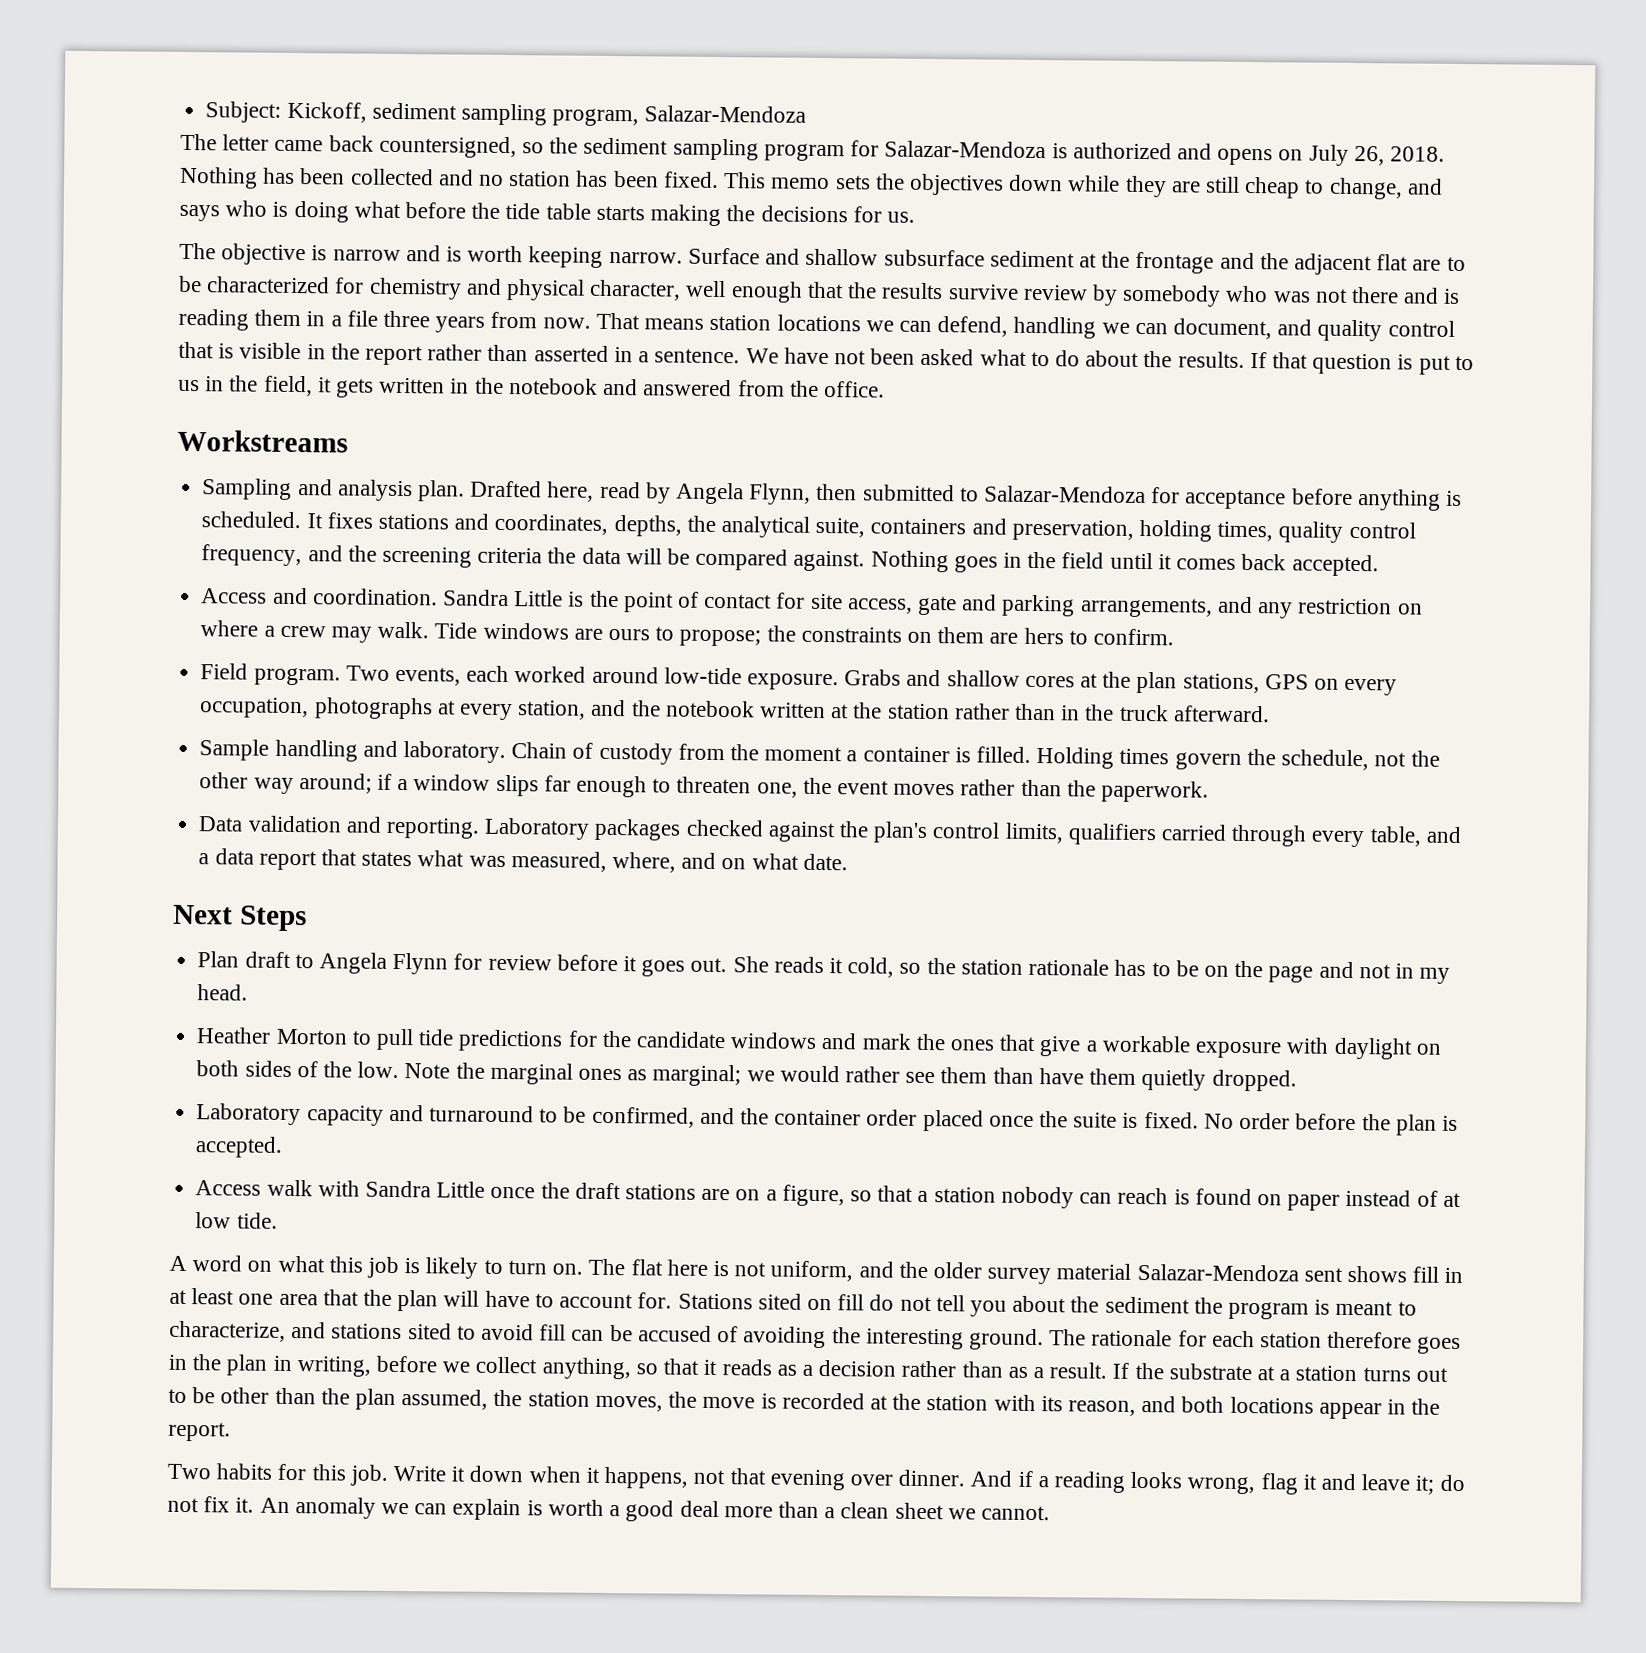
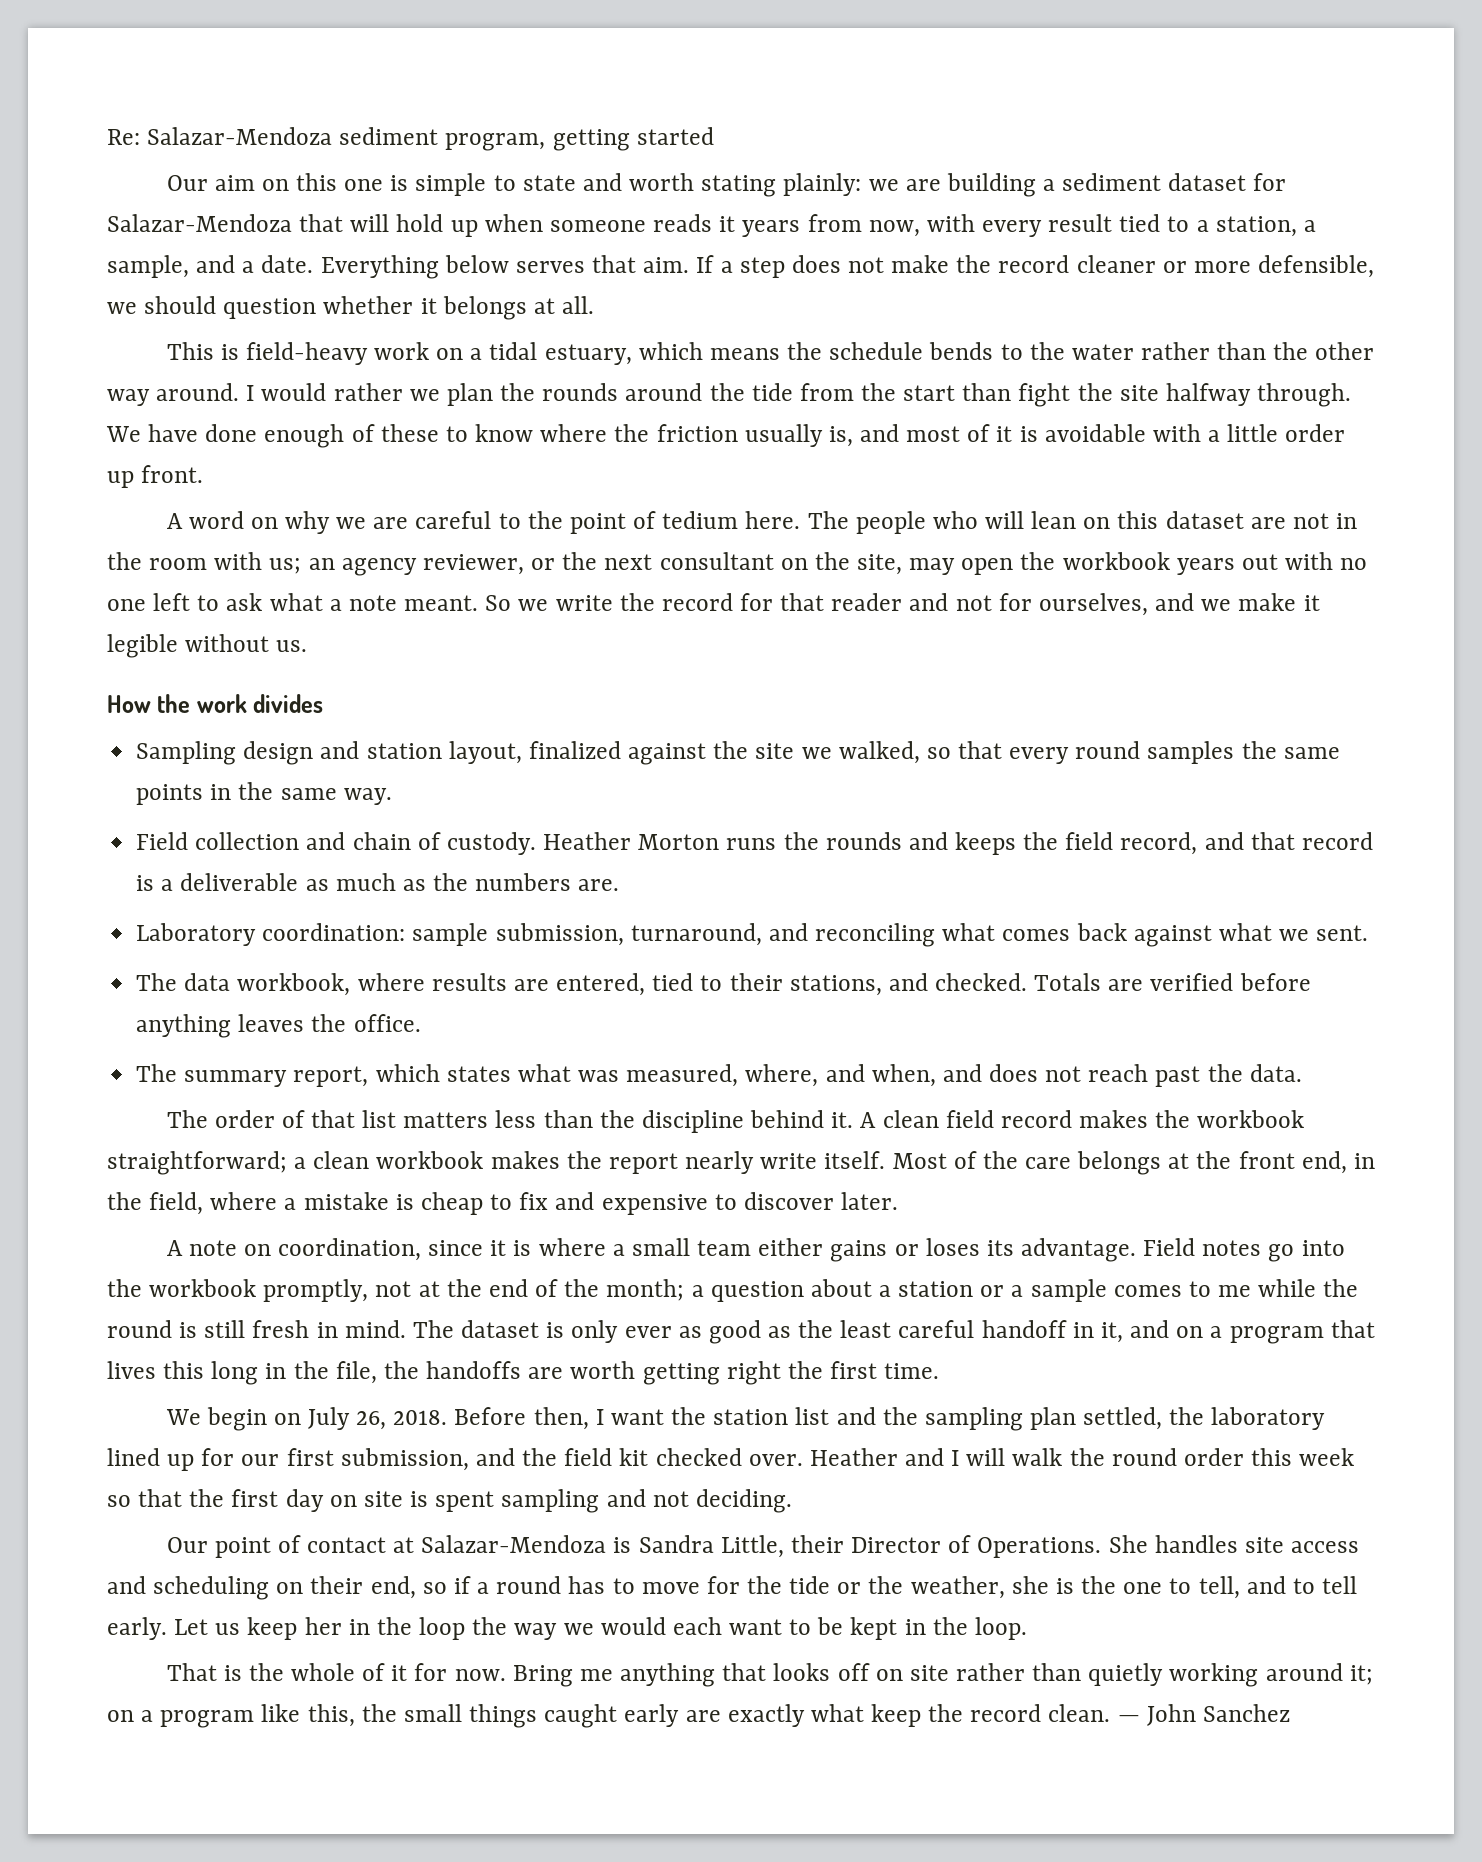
[205,101,807,127] [180,133,1445,166] [179,166,1443,200] [179,200,915,227] [179,242,1466,276] [179,275,1461,307] [178,308,1455,342] [178,341,1474,375] [178,375,885,398] [177,429,348,453] [202,478,1463,511] [201,511,1416,543] [201,544,1379,577] [201,587,1423,619] [200,620,1175,647] [200,663,1398,696] [200,697,1270,723] [199,739,1440,771] [199,772,1210,803] [198,815,1462,848] [198,848,357,871] Subject: Kickoff, sediment sampling program, Salazar-Mendoza // The letter came back countersigned, so the sediment sampling program for Salazar-Mendoza is authorized and opens on July 26, 2018. Nothing has been collected and no station has been fixed. This memo sets the objectives down while they are still cheap to change, and says who is doing what before the tide table starts making the decisions for us. // The objective is narrow and is worth keeping narrow. Surface and shallow subsurface sediment at the frontage and the adjacent flat are to be characterized for chemistry and physical character, well enough that the results survive review by somebody who was not there and is reading them in a file three years from now. That means station locations we can defend, handling we can document, and quality control that is visible in the report rather than asserted in a sentence. We have not been asked what to do about the results. If that question is put to us in the field, it gets written in the notebook and answered from the office. // Workstreams // Sampling and analysis plan. Drafted here, read by Angela Flynn, then submitted to Salazar-Mendoza for acceptance before anything is scheduled. It fixes stations and coordinates, depths, the analytical suite, containers and preservation, holding times, quality control frequency, and the screening criteria the data will be compared against. Nothing goes in the field until it comes back accepted. // Access and coordination. Sandra Little is the point of contact for site access, gate and parking arrangements, and any restriction on where a crew may walk. Tide windows are ours to propose; the constraints on them are hers to confirm. // Field program. Two events, each worked around low-tide exposure. Grabs and shallow cores at the plan stations, GPS on every occupation, photographs at every station, and the notebook written at the station rather than in the truck afterward. // Sample handling and laboratory. Chain of custody from the moment a container is filled. Holding times govern the schedule, not the other way around; if a window slips far enough to threaten one, the event moves rather than the paperwork. // Data validation and reporting. Laboratory packages checked against the plan's control limits, qualifiers carried through every table, and a data report that -> [107,127,714,151] [166,173,1287,197] [107,214,1316,237] [107,255,1375,279] [107,296,595,320] [166,342,1375,365] [107,383,1352,407] [106,424,1346,448] [107,465,204,488] [166,511,1358,534] [107,552,1368,576] [107,593,1320,616] [107,634,308,658] [107,694,324,713] [136,741,1340,765] [136,782,392,805] [136,832,1373,855] [136,873,620,891] [136,923,1369,947] [136,973,1311,996] [136,1014,421,1038] [136,1064,440,1087] Re: Salazar-Mendoza sediment program, getting started // Our aim on this one is simple to state and worth stating plainly: we are building a sediment dataset for Salazar-Mendoza that will hold up when someone reads it years from now, with every result tied to a station, a sample, and a date. Everything below serves that aim. If a step does not make the record cleaner or more defensible, we should question whether it belongs at all. // This is field-heavy work on a tidal estuary, which means the schedule bends to the water rather than the other way around. I would rather we plan the rounds around the tide from the start than fight the site halfway through. We have done enough of these to know where the friction usually is, and most of it is avoidable with a little order up front. // A word on why we are careful to the point of tedium here. The people who will lean on this dataset are not in the room with us; an agency reviewer, or the next consultant on the site, may open the workbook years out with no one left to ask what a note meant. So we write the record for that reader and not for ourselves, and we make it legible without us. // How the work divides // Sampling design and station layout, finalized against the site we walked, so that every round samples the same points in the same way. // Field collection and chain of custody. Heather Morton runs the rounds and keeps the field record, and that record is a deliverable as much as the numbers are. // Laboratory coordination: sample submission, turnaround, and reconciling what comes back against what we sent. // The data workbook, where results are entered, tied to their stations, and checked. Totals are verified before anything leaves the office. // The summary report, which
[721,853,848,871] [173,904,307,932] [197,951,1451,984] [197,984,249,1001] [196,1027,1441,1060] [196,1060,1297,1092] [196,1103,1458,1136] [195,1136,284,1158] [195,1179,1461,1211] [195,1212,278,1229] [169,1255,1464,1285] [169,1288,1417,1320] [169,1320,1462,1355] [168,1354,1448,1382] [168,1387,1441,1420] [168,1421,231,1442] [167,1463,1465,1495] [167,1496,1050,1522] on what date. // Next Steps // Plan draft to Angela Flynn for review before it goes out. She reads it cold, so the station rationale has to be on the page and not in my head. // Heather Morton to pull tide predictions for the candidate windows and mark the ones that give a workable exposure with daylight on both sides of the low. Note the marginal ones as marginal; we would rather see them than have them quietly dropped. // Laboratory capacity and turnaround to be confirmed, and the container order placed once the suite is fixed. No order before the plan is accepted. // Access walk with Sandra Little once the draft stations are on a figure, so that a station nobody can reach is found on paper instead of at low tide. // A word on what this job is likely to turn on. The flat here is not uniform, and the older survey material Salazar-Mendoza sent shows fill in at least one area that the plan will have to account for. Stations sited on fill do not tell you about the sediment the program is meant to characterize, and stations sited to avoid fill can be accused of avoiding the interesting ground. The rationale for each station therefore goes in the plan in writing, before we collect anything, so that it reads as a decision rather than as a result. If the substrate at a station turns out to be other than the plan assumed, the station moves, the move is recorded at the station with its reason, and both locations appear in the report. // Two habits for this job. Write it down when it happens, not that evening over dinner. And if a reading looks wrong, flag it and leave it; do not fix it. An anomaly we can explain is worth a good deal more than a clean sheet we cannot. -> [871,1064,1302,1087] [166,1110,1305,1133] [107,1151,1375,1175] [107,1192,899,1215] [166,1238,1345,1262] [107,1279,1359,1302] [107,1320,1375,1344] [107,1361,940,1385] [165,1407,1326,1431] [107,1448,1355,1471] [107,1489,792,1513] [166,1535,1359,1558] [107,1576,1358,1600] [107,1617,1027,1640] [166,1663,1373,1687] [107,1704,1290,1728] when, and does not reach past the data. // The order of that list matters less than the discipline behind it. A clean field record makes the workbook straightforward; a clean workbook makes the report nearly write itself. Most of the care belongs at the front end, in the field, where a mistake is cheap to fix and expensive to discover later. // A note on coordination, since it is where a small team either gains or loses its advantage. Field notes go into the workbook promptly, not at the end of the month; a question about a station or a sample comes to me while the round is still fresh in mind. The dataset is only ever as good as the least careful handoff in it, and on a program that lives this long in the file, the handoffs are worth getting right the first time. // We begin on July 26, 2018. Before then, I want the station list and the sampling plan settled, the laboratory lined up for our first submission, and the field kit checked over. Heather and I will walk the round order this week so that the first day on site is spent sampling and not deciding. // Our point of contact at Salazar-Mendoza is Sandra Little, their Director of Operations. She handles site access and scheduling on their end, so if a round has to move for the tide or the weather, she is the one to tell, and to tell early. Let us keep her in the loop the way we would each want to be kept in the loop. // That is the whole of it for now. Bring me anything that looks off on site rather than quietly working around it; on a program like this, the small things caught early are exactly what keep the record clean. — John Sanchez

